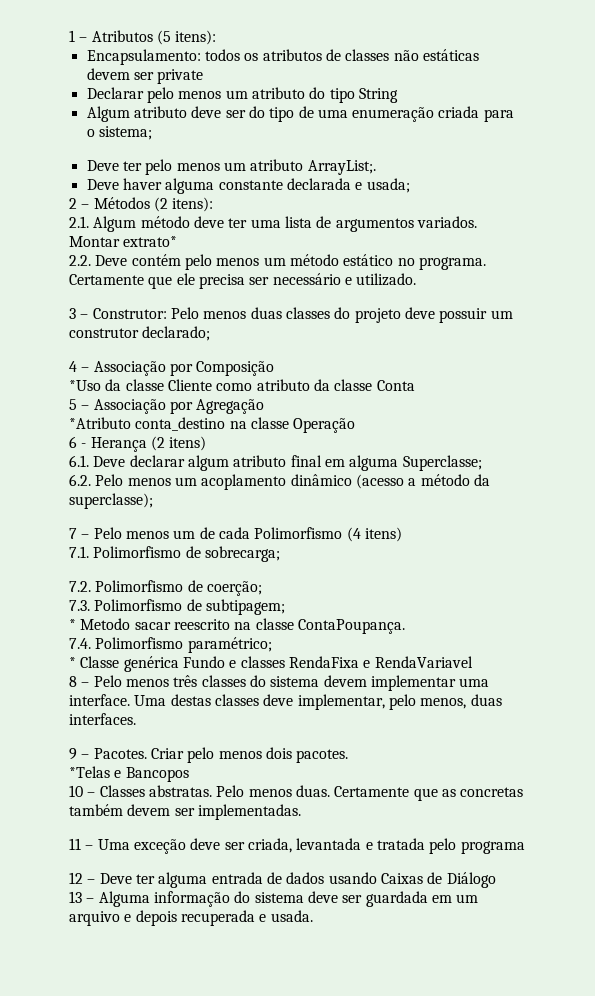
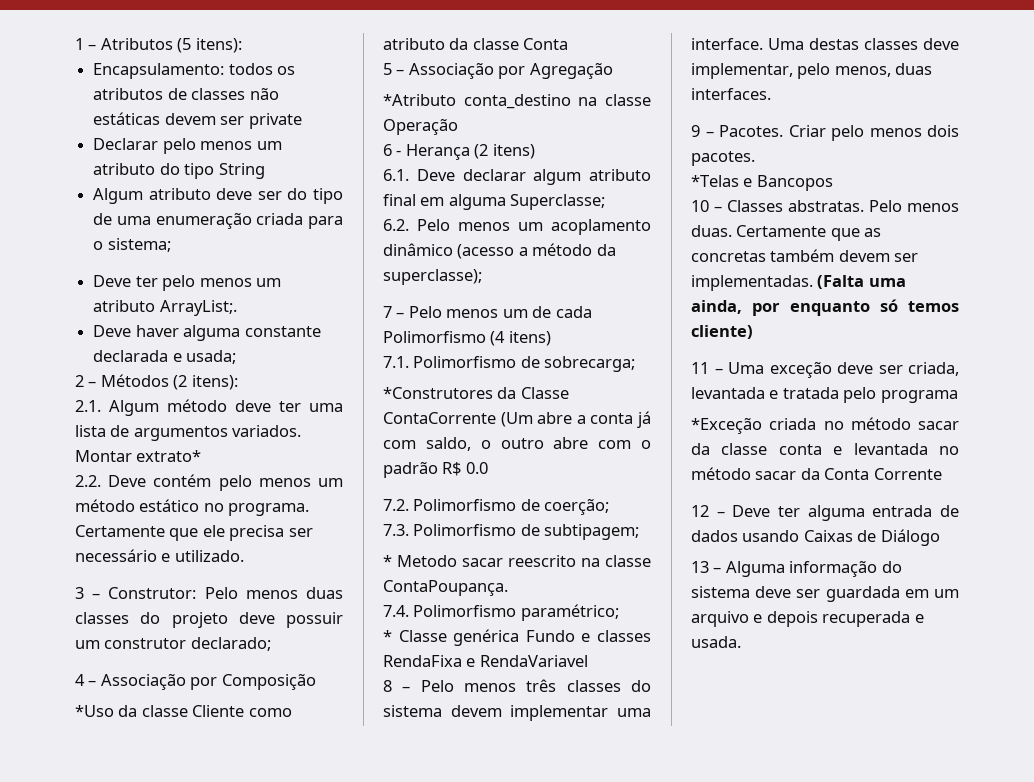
(280, 554) none -> [383,387,569,399] [383,411,651,428] [383,437,651,451] [383,461,488,478] // *Construtores da Classe ContaCorrente (Um abre a conta já com saldo, o outro abre com o padrão R$ 0.0
(301, 812) none -> [817,275,906,289] [691,299,959,316] [691,325,753,339] (Falta uma ainda, por enquanto só temos cliente)
(525, 847) none -> [691,417,959,434] [691,443,959,455] [691,467,942,480] // *Exceção criada no método sacar da classe conta e levantada no método sacar da Conta Corrente

